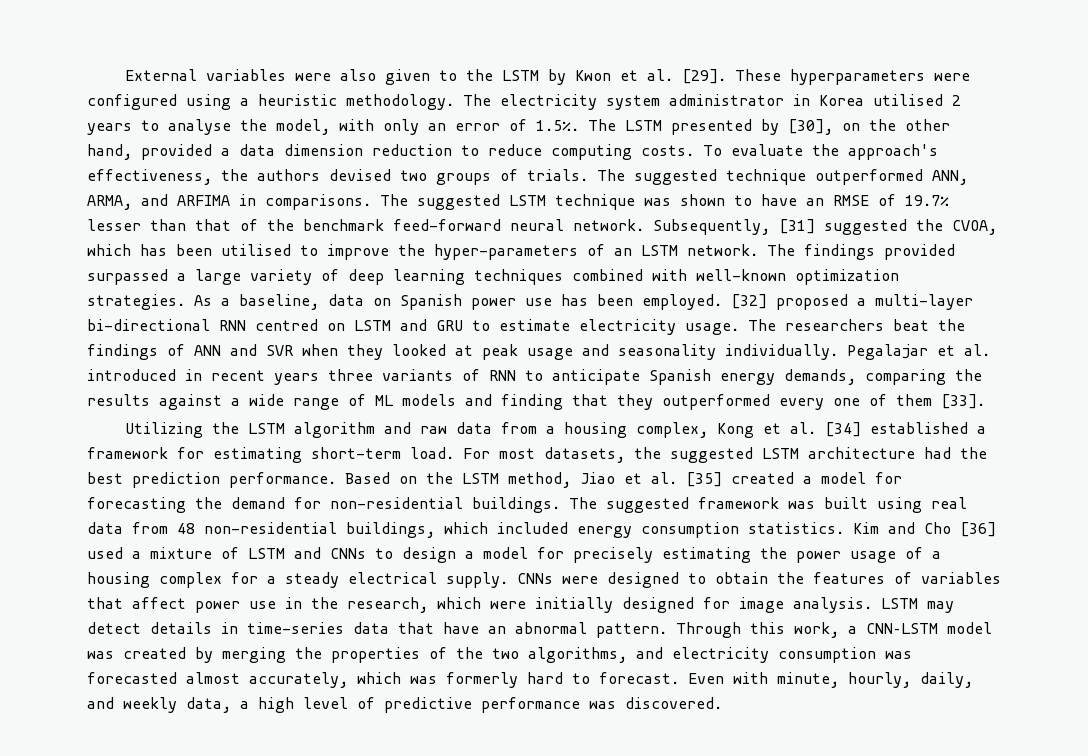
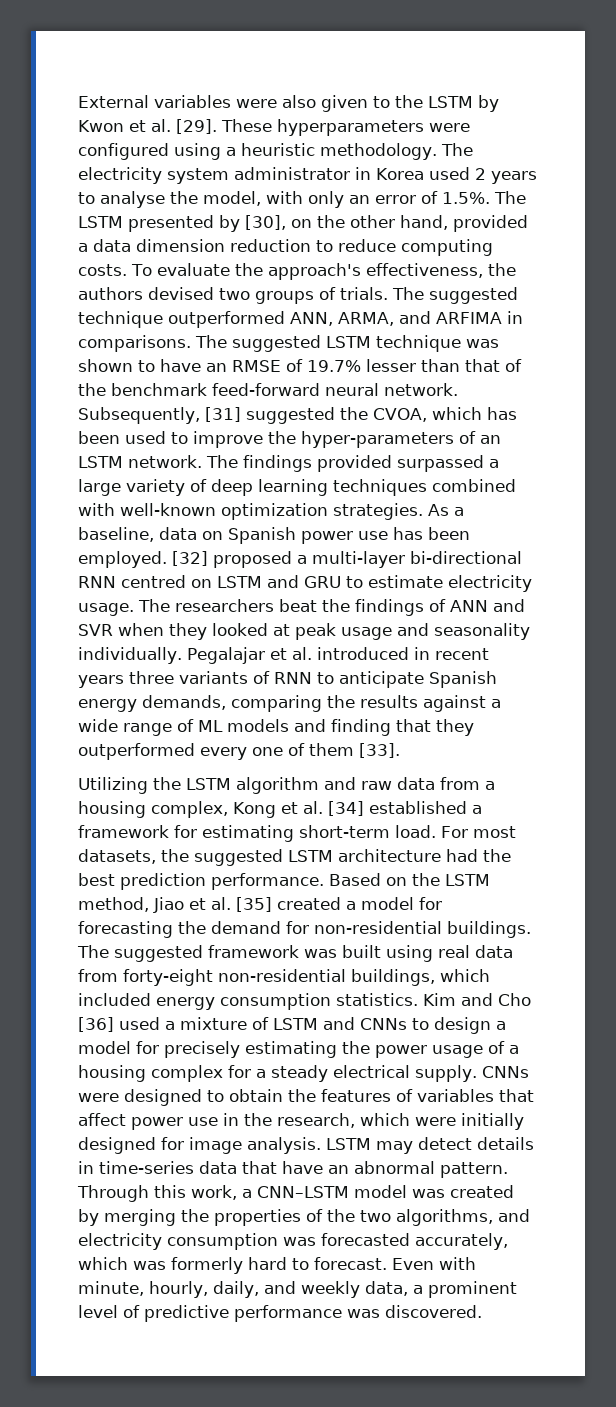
[873,94,943,106] utilised -> [428,167,470,180] used
[221,244,291,256] utilised -> [125,431,166,444] used
[177,523,195,534] 48 -> [123,969,213,986] forty-eight
[186,672,240,684] almost -> (410, 1239) none
[258,697,294,713] high -> [428,1281,517,1298] prominent

